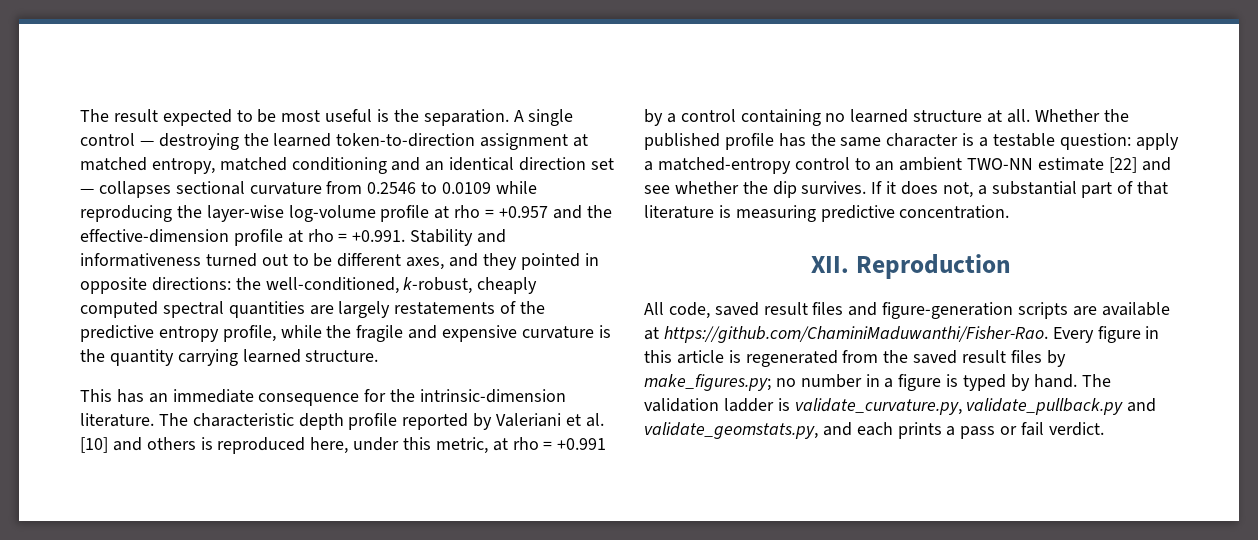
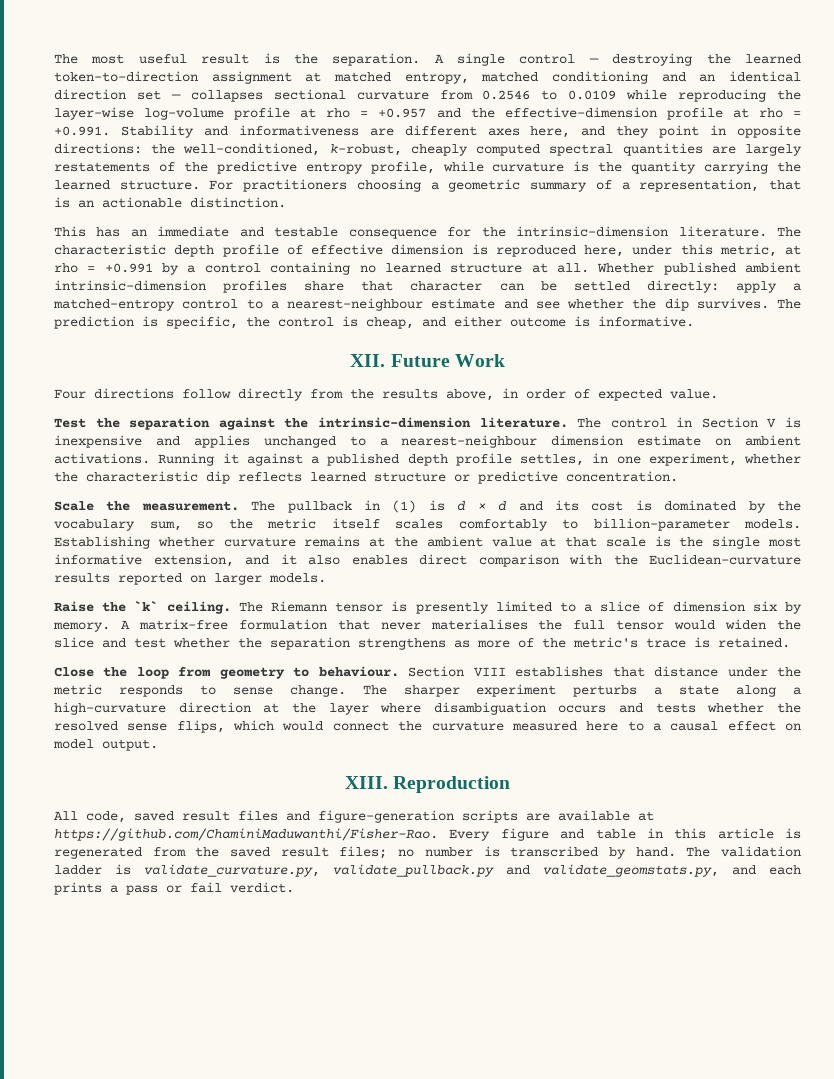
[80,109,277,126] The result expected to be -> [54,54,78,64] The
(373, 115) none -> [201,54,250,64] result
[205,253,445,270] turned out to be different axes, -> [369,125,571,138] are different axes here,
[520,253,580,270] pointed -> [659,125,700,138] point
[326,325,518,342] the fragile and expensive -> (484, 166) none
(238, 357) none -> [776,162,801,172] the
(379, 356) none -> [209,179,802,192] [54,197,286,208] For practitioners choosing a geometric summary of a representation, that is an actionable distinction.
(254, 396) none -> [239,227,339,237] and testable
[402,413,604,430] [80,437,196,453] reported by Valeriani et al. [10] and others -> [286,244,464,255] of effective dimension
[1103,109,1129,122] [644,133,1131,150] the published profile has the same character is a testable question: -> [663,262,801,275] [54,280,719,293] published ambient intrinsic-dimension profiles share that character can be settled directly:
[875,157,1137,173] an ambient TWO-NN estimate [22] -> [270,298,496,311] a nearest-neighbour estimate
[871,181,1169,198] [644,205,1010,222] [811,256,850,273] If it does not, a substantial part of that literature is measuring predictive concentration. // XII. -> [777,299,801,309] [54,316,694,329] [350,354,505,367] [54,388,718,401] [54,417,802,430] [54,435,801,448] [54,453,801,466] [54,471,678,484] [54,500,801,513] [54,518,801,531] [54,536,802,549] [54,554,801,567] [54,573,326,585] [54,601,802,614] [53,619,801,632] [54,637,790,650] [54,666,801,679] [53,684,801,697] [54,702,801,715] [54,720,802,733] [53,739,158,751] [344,776,388,789] The prediction is specific, the control is cheap, and either outcome is informative. // XII. Future Work // Four directions follow directly from the results above, in order of expected value. // Test the separation against the intrinsic-dimension literature. The control in Section V is inexpensive and applies unchanged to a nearest-neighbour dimension estimate on ambient activations. Running it against a published depth profile settles, in one experiment, whether the characteristic dip reflects learned structure or predictive concentration. // Scale the measurement. The pullback in (1) is d × d and its cost is dominated by the vocabulary sum, so the metric itself scales comfortably to billion-parameter models. Establishing whether curvature remains at the ambient value at that scale is the single most informative extension, and it also enables direct comparison with the Euclidean-curvature results reported on larger models. // Raise the `k` ceiling. The Riemann tensor is presently limited to a slice of dimension six by memory. A matrix-free formulation that never materialises the full tensor would widen the slice and test whether the separation strengthens as more of the metric's trace is retained. // Close the loop from geometry to behaviour. Section VIII establishes that distance under the metric responds to sense change. The sharper experiment perturbs a state along a high-curvature direction at the layer where disambiguation occurs and tests whether the resolved sense flips, which would connect the curvature measured here to a causal effect on model output. // XIII.
(1141, 334) none -> [560,829,636,839] and table
[1010,350,1066,367] [644,374,1007,391] files by make_figures.py; no number in a figure is typed -> [339,846,599,859] files; no number is transcribed

